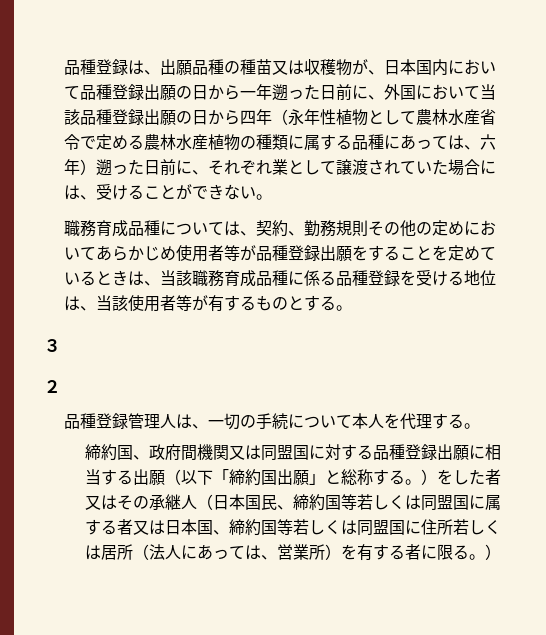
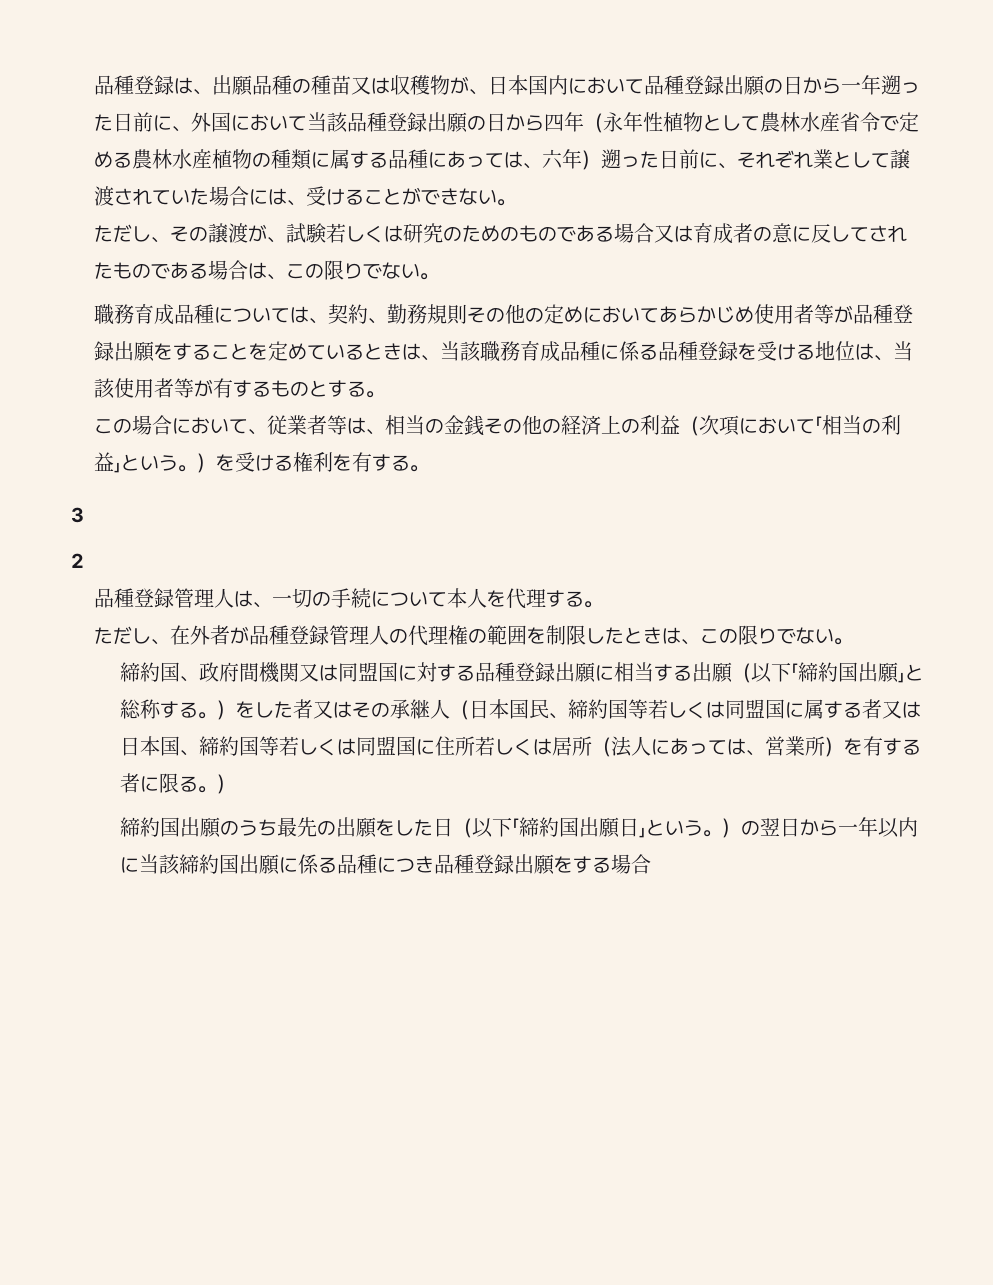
(273, 197) none -> [94,223,908,244] [94,260,440,280] // ただし、その譲渡が、試験若しくは研究のためのものである場合又は育成者の意に反してされたものである場合は、この限りでない。
(353, 308) none -> [94,415,902,436] [94,452,430,473] // この場合において、従業者等は、相当の金銭その他の経済上の利益（次項において「相当の利益」という。）を受ける権利を有する。
(481, 426) none -> [94,625,854,646] // ただし、在外者が品種登録管理人の代理権の範囲を制限したときは、この限りでない。
(501, 552) none -> [120,817,919,838] [120,854,652,875] // 締約国出願のうち最先の出願をした日（以下「締約国出願日」という。）の翌日から一年以内に当該締約国出願に係る品種につき品種登録出願をする場合

